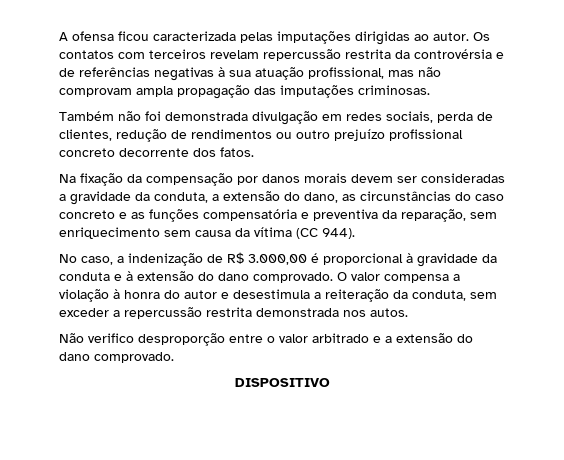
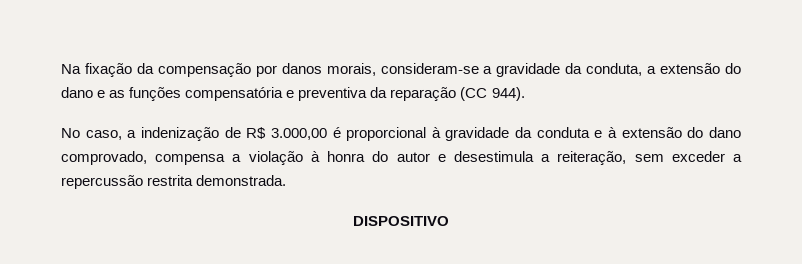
[59,31,490,45] [59,49,504,61] [59,67,441,81] [59,85,430,99] [59,111,493,125] [59,129,463,142] [59,147,254,157] A ofensa ficou caracterizada pelas imputações dirigidas ao autor. Os contatos com terceiros revelam repercussão restrita da controvérsia e de referências negativas à sua atuação profissional, mas não comprovam ampla propagação das imputações criminosas. // Também não foi demonstrada divulgação em redes sociais, perda de clientes, redução de rendimentos ou outro prejuízo profissional concreto decorrente dos fatos. // -> (61, 69) none
[304,173,505,183] morais devem ser consideradas -> [326,63,479,76] morais, consideram-se
[304,191,504,203] [59,210,115,219] dano, as circunstâncias do caso concreto -> [61,87,93,98] dano
[401,209,497,222] [59,227,292,239] reparação, sem enriquecimento sem causa da vítima -> [390,87,457,101] reparação
[253,272,380,283] comprovado. O valor -> [61,151,147,165] comprovado,
[325,289,466,302] reiteração da conduta, -> [557,151,627,165] reiteração,
[256,308,408,317] [59,333,473,346] [59,352,174,363] demonstrada nos autos. // Não verifico desproporção entre o valor arbitrado e a extensão do dano comprovado. -> [196,175,287,186] demonstrada.

